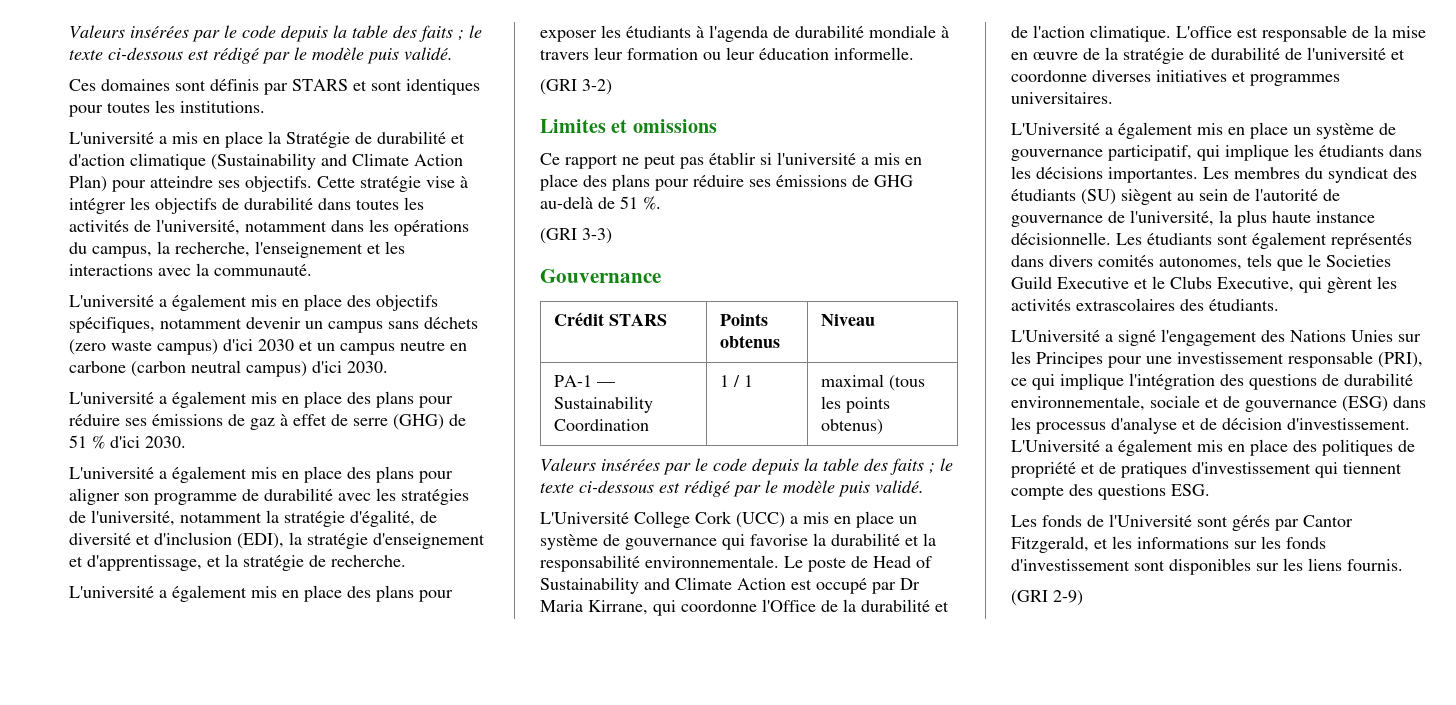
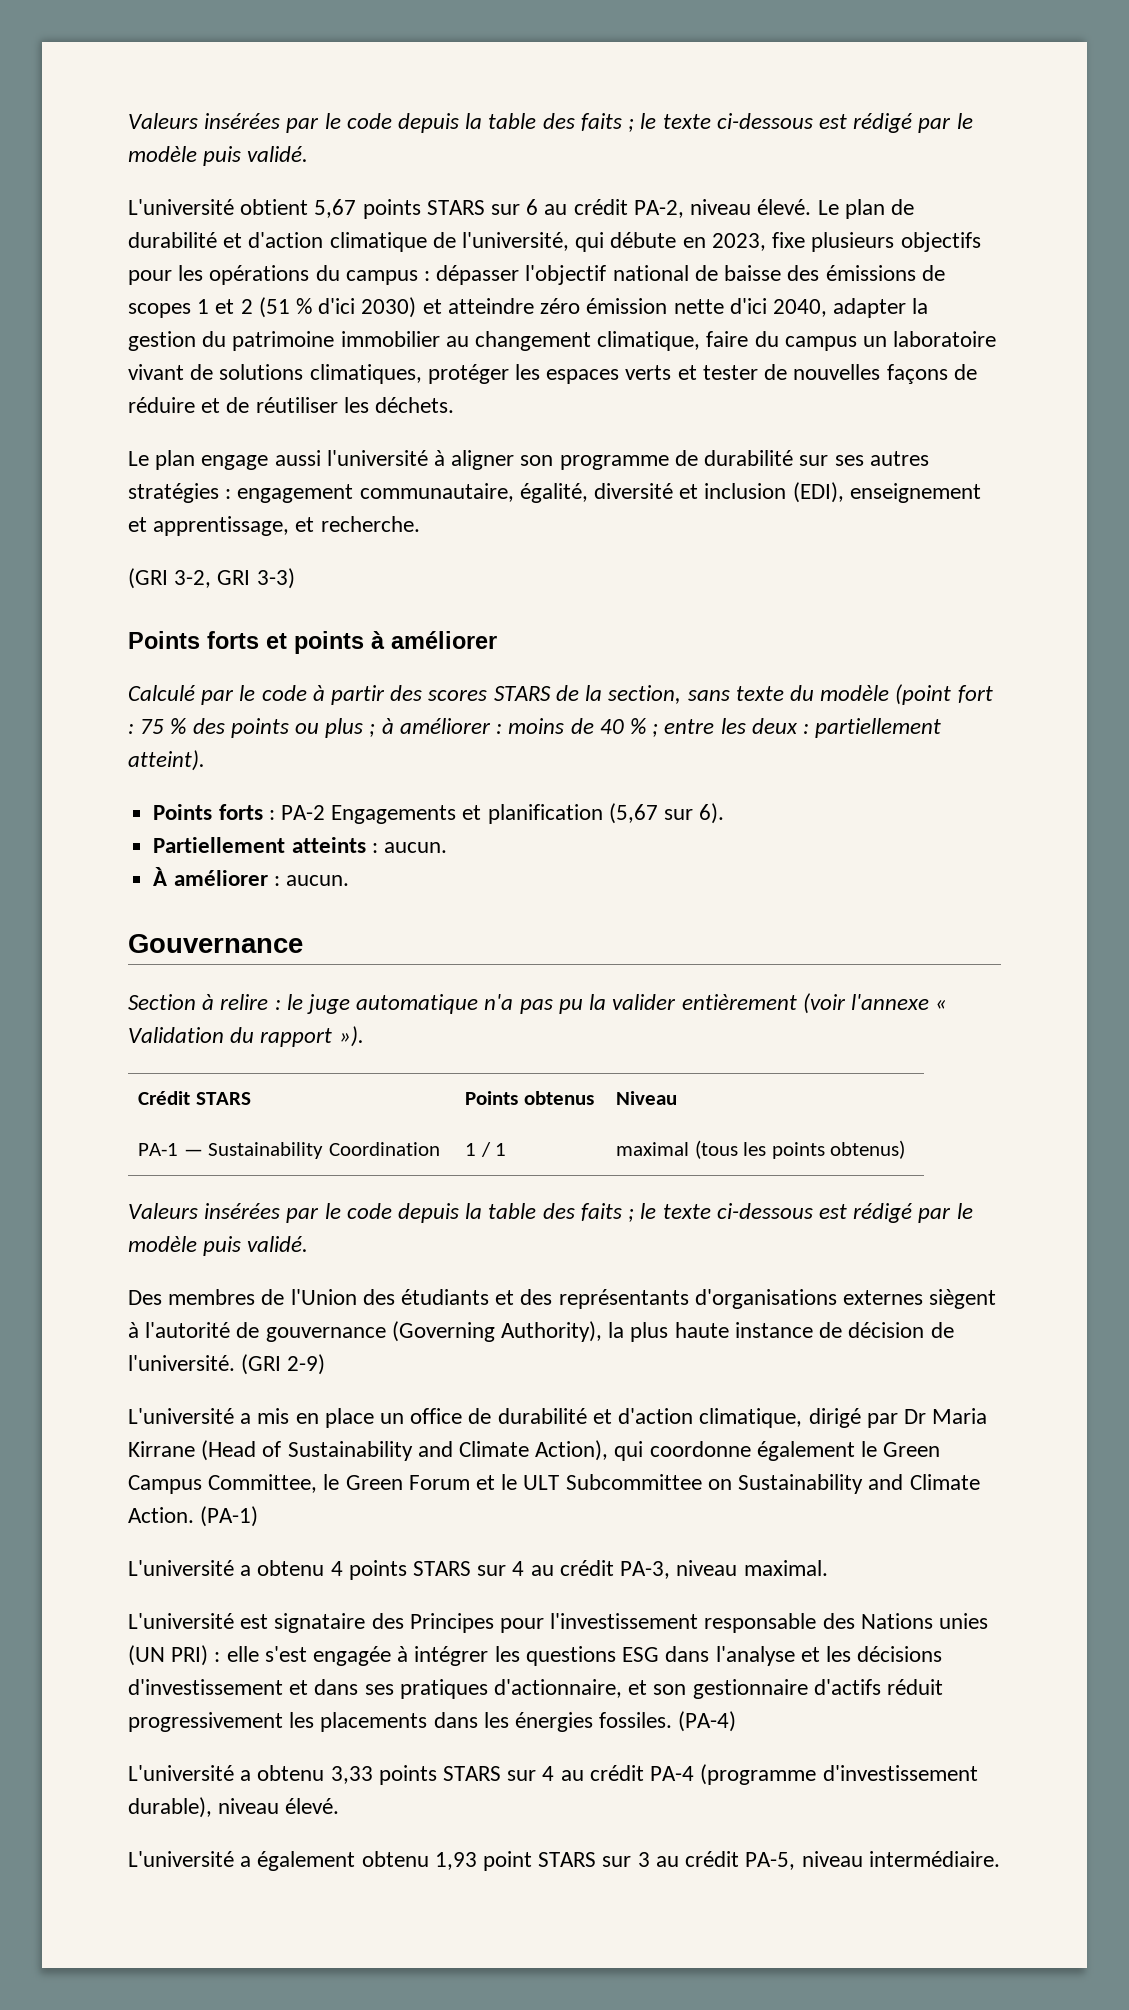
[69,79,480,95] [69,100,265,117] [69,131,350,148] Ces domaines sont définis par STARS et sont identiques pour toutes les institutions. // L'université a mis en place la Stratégie -> [128,199,885,219] L'université obtient 5,67 points STARS sur 6 au crédit PA-2, niveau élevé. Le plan
[211,153,463,170] [69,175,468,192] [69,197,424,214] [69,219,469,236] [69,241,405,258] [69,263,312,276] [69,294,438,311] [69,317,478,333] [69,339,467,355] [69,360,388,377] [69,391,453,408] [69,414,466,430] [69,435,186,449] [69,466,453,483] (Sustainability and Climate Action Plan) pour atteindre ses objectifs. Cette stratégie vise à intégrer les objectifs de durabilité dans toutes les activités de l'université, notamment dans les opérations du campus, la recherche, l'enseignement et les interactions avec la communauté. // L'université a également mis en place des objectifs spécifiques, notamment devenir un campus sans déchets (zero waste campus) d'ici 2030 et un campus neutre en carbone (carbon neutral campus) d'ici 2030. // L'université a également mis en place des plans pour réduire ses émissions de gaz à effet de serre (GHG) de 51 % d'ici 2030. // L'université a également mis en place des plans pour -> [432,232,981,252] [128,265,945,285] [128,297,929,318] [128,331,997,351] [128,364,977,384] [128,397,455,413] [128,450,446,470] de l'université, qui débute en 2023, fixe plusieurs objectifs pour les opérations du campus : dépasser l'objectif national de baisse des émissions de scopes 1 et 2 (51 % d'ici 2030) et atteindre zéro émission nette d'ici 2040, adapter la gestion du patrimoine immobilier au changement climatique, faire du campus un laboratoire vivant de solutions climatiques, protéger les espaces verts et tester de nouvelles façons de réduire et de réutiliser les déchets. // Le plan engage aussi l'université à
[338,488,469,505] [69,510,437,527] [69,532,485,549] [69,554,406,571] [69,585,453,602] [540,25,949,42] [540,47,914,60] [540,79,612,95] [540,119,717,133] [540,152,922,169] [540,174,913,191] [540,196,661,210] [540,228,612,244] [540,269,661,283] avec les stratégies de l'université, notamment la stratégie d'égalité, de diversité et d'inclusion (EDI), la stratégie d'enseignement et d'apprentissage, et la stratégie de recherche. // L'université a également mis en place des plans pour exposer les étudiants à l'agenda de durabilité mondiale à travers leur formation ou leur éducation informelle. // (GRI 3-2) // Limites et omissions // Ce rapport ne peut pas établir si l'université a mis en place des plans pour réduire ses émissions de GHG au-delà de 51 %. // (GRI 3-3) // Gouvernance -> [799,451,929,466] [128,482,981,503] [128,516,420,536] [128,568,295,589] [128,631,497,654] [128,684,993,705] [128,718,942,738] [128,750,205,771] [153,803,725,824] [153,837,447,853] [153,867,349,886] [128,934,303,953] [128,993,948,1014] [128,1026,364,1047] sur ses autres stratégies : engagement communautaire, égalité, diversité et inclusion (EDI), enseignement et apprentissage, et recherche. // (GRI 3-2, GRI 3-3) // Points forts et points à améliorer // Calculé par le code à partir des scores STARS de la section, sans texte du modèle (point fort : 75 % des points ou plus ; à améliorer : moins de 40 % ; entre les deux : partiellement atteint). // Points forts : PA-2 Engagements et planification (5,67 sur 6). // Partiellement atteints : aucun. // À améliorer : aucun. // Gouvernance // Section à relire : le juge automatique n'a pas pu la valider entièrement (voir l'annexe « Validation du rapport »).
[540,511,785,528] L'Université College Cork (UCC) -> [128,1289,997,1309] [128,1321,954,1342] [128,1354,326,1375] [128,1408,234,1424] Des membres de l'Union des étudiants et des représentants d'organisations externes siègent à l'autorité de gouvernance (Governing Authority), la plus haute instance de décision de l'université. (GRI 2-9) // L'université
[540,533,936,550] [540,555,932,572] [540,577,920,594] [540,599,949,616] [1011,25,1426,42] [1011,47,1405,64] [1011,70,1340,86] [1011,92,1113,104] [1011,122,1396,139] [1011,144,1422,161] [1011,166,1417,183] [1011,188,1340,205] [1011,210,1375,227] [1011,232,1412,249] [1011,254,1391,271] [1011,276,1397,293] [1011,298,1279,311] [1011,329,1421,346] [1011,351,1423,368] [1011,373,1413,390] [1011,395,1426,412] [1011,417,1410,434] [1011,439,1415,456] [1011,462,1402,478] [1011,484,1210,500] [1011,514,1353,531] [1011,536,1326,553] [1011,558,1403,575] [1011,590,1083,606] système de gouvernance qui favorise la durabilité et la responsabilité environnementale. Le poste de Head of Sustainability and Climate Action est occupé par Dr Maria Kirrane, qui coordonne l'Office de la durabilité et de l'action climatique. L'office est responsable de la mise en œuvre de la stratégie de durabilité de l'université et coordonne diverses initiatives et programmes universitaires. // L'Université a également mis en place un système de gouvernance participatif, qui implique les étudiants dans les décisions importantes. Les membres du syndicat des étudiants (SU) siègent au sein de l'autorité de gouvernance de l'université, la plus haute instance décisionnelle. Les étudiants sont également représentés dans divers comités autonomes, tels que le Societies Guild Executive et le Clubs Executive, qui gèrent les activités extrascolaires des étudiants. // L'Université a signé l'engagement des Nations Unies sur les Principes pour une investissement responsable (PRI), ce qui implique l'intégration des questions de durabilité environnementale, sociale et de gouvernance (ESG) dans les processus d'analyse et de décision d'investissement. L'Université a également mis en place des politiques de propriété et de pratiques d'investissement qui tiennent compte des questions ESG. // Les fonds de l'Université sont gérés par Cantor Fitzgerald, et les informations sur les fonds d'investissement sont disponibles sur les liens fournis. // (GRI 2-9) -> [410,1408,988,1428] [128,1440,941,1461] [128,1474,980,1494] [128,1506,259,1527] [128,1560,828,1580] [128,1613,989,1633] [128,1645,943,1666] [128,1679,944,1699] [128,1711,737,1732] [128,1764,978,1785] [128,1797,340,1818] [128,1851,1000,1871] office de durabilité et d'action climatique, dirigé par Dr Maria Kirrane (Head of Sustainability and Climate Action), qui coordonne également le Green Campus Committee, le Green Forum et le ULT Subcommittee on Sustainability and Climate Action. (PA-1) // L'université a obtenu 4 points STARS sur 4 au crédit PA-3, niveau maximal. // L'université est signataire des Principes pour l'investissement responsable des Nations unies (UN PRI) : elle s'est engagée à intégrer les questions ESG dans l'analyse et les décisions d'investissement et dans ses pratiques d'actionnaire, et son gestionnaire d'actifs réduit progressivement les placements dans les énergies fossiles. (PA-4) // L'université a obtenu 3,33 points STARS sur 4 au crédit PA-4 (programme d'investissement durable), niveau élevé. // L'université a également obtenu 1,93 point STARS sur 3 au crédit PA-5, niveau intermédiaire.

